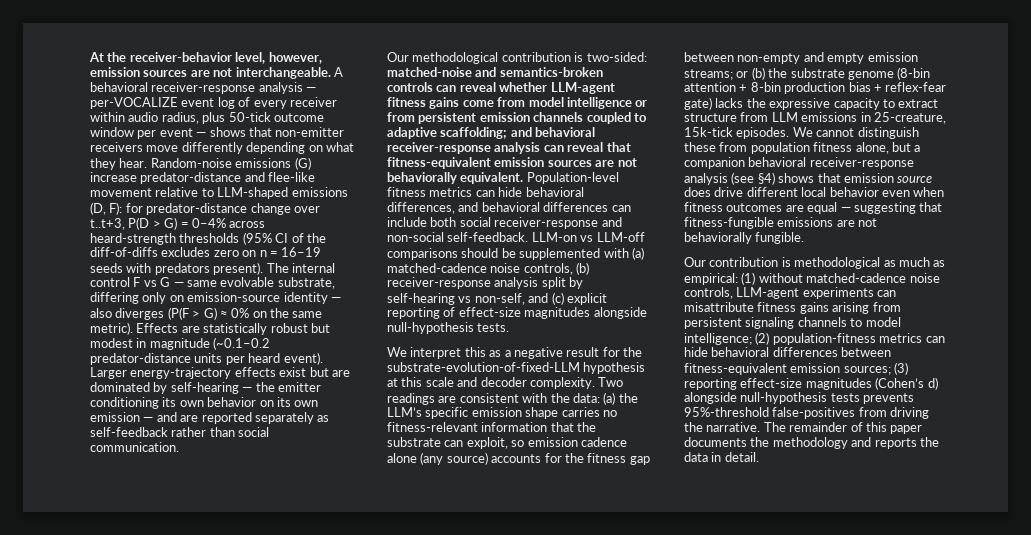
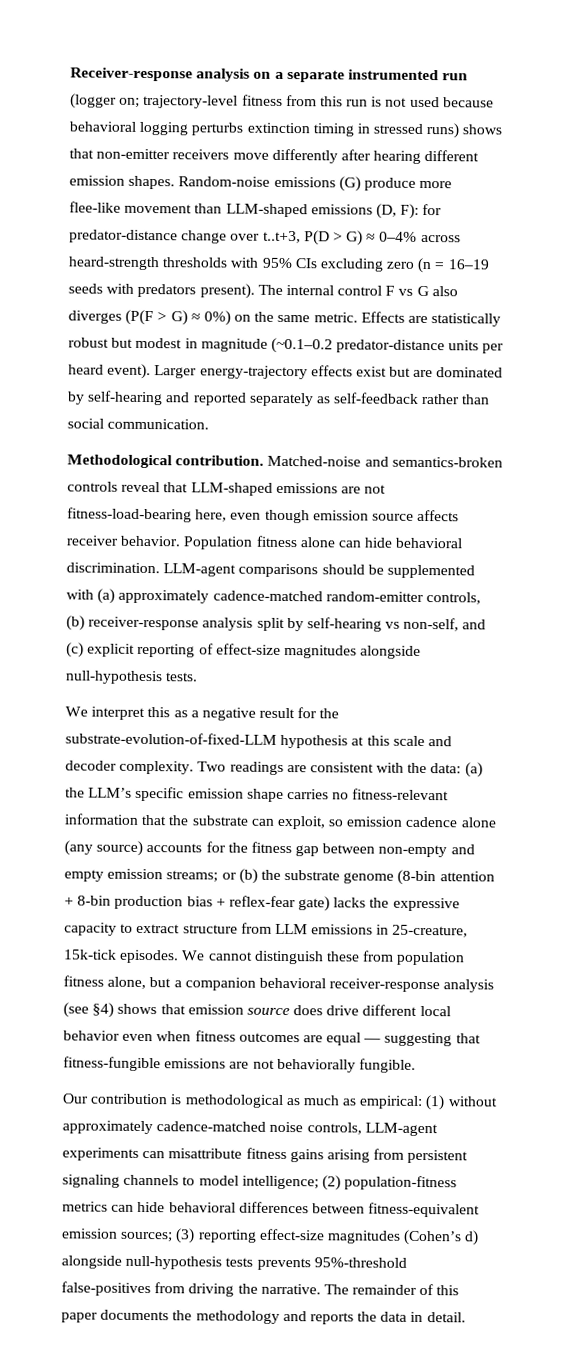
[89,52,322,64] [90,67,343,79] [90,82,317,94] [90,97,337,109] [90,112,324,124] [90,127,207,139] At the receiver-behavior level, however, emission sources are not interchangeable. A behavioral receiver-response analysis — per-VOCALIZE event log of every receiver within audio radius, plus 50-tick outcome window per event — -> [70,67,469,83] [70,93,494,109] [69,121,460,139] Receiver-response analysis on a separate instrumented run (logger on; trajectory-level fitness from this run is not used because behavioral logging perturbs extinction timing in stressed runs)
[246,142,354,154] [90,157,311,170] [90,172,316,184] [90,187,214,197] depending on what they hear. Random-noise emissions (G) increase predator-distance and flee-like movement relative to -> [340,149,480,164] [69,175,453,192] [69,201,223,214] after hearing different emission shapes. Random-noise emissions (G) produce more flee-like movement than
[180,222,189,228] = -> [366,233,377,242] ≈
[242,232,326,245] [90,247,267,257] (95% CI of the diff-of-diffs excludes zero on n -> [230,257,433,274] with 95% CIs excluding zero (n
[173,277,335,289] [90,292,341,304] — same evolvable substrate, differing only on emission-source identity — -> (429, 291) none
[231,308,250,318] 0% -> [203,310,231,326] 0%)
[90,322,133,335] metric). -> [313,312,358,323] metric.
[242,382,321,392] [90,397,319,409] [90,412,199,422] — the emitter conditioning its own behavior on its own emission — and are -> [165,392,191,403] and
[387,52,647,64] [387,67,603,77] [387,82,615,94] [387,97,648,109] [387,112,647,124] [387,127,596,139] [387,142,631,154] [387,157,637,169] [387,172,619,184] [387,187,584,197] [387,202,631,214] [387,217,622,229] [387,232,645,242] Our methodological contribution is two-sided: matched-noise and semantics-broken controls can reveal whether LLM-agent fitness gains come from model intelligence or from persistent emission channels coupled to adaptive scaffolding; and behavioral receiver-response analysis can reveal that fitness-equivalent emission sources are not behaviorally equivalent. Population-level fitness metrics can hide behavioral differences, and behavioral differences can include both social receiver-response and non-social self-feedback. LLM-on vs LLM-off -> [67,454,503,469] [67,481,387,496] [67,507,460,524] [66,535,464,550] [66,562,237,577] Methodological contribution. Matched-noise and semantics-broken controls reveal that LLM-shaped emissions are not fitness-load-bearing here, even though emission source affects receiver behavior. Population fitness alone can hide behavioral discrimination. LLM-agent
[387,263,521,273] matched-cadence noise -> [118,589,424,604] approximately cadence-matched random-emitter
[806,273,907,283] matched-cadence -> [62,1120,267,1135] approximately cadence-matched

